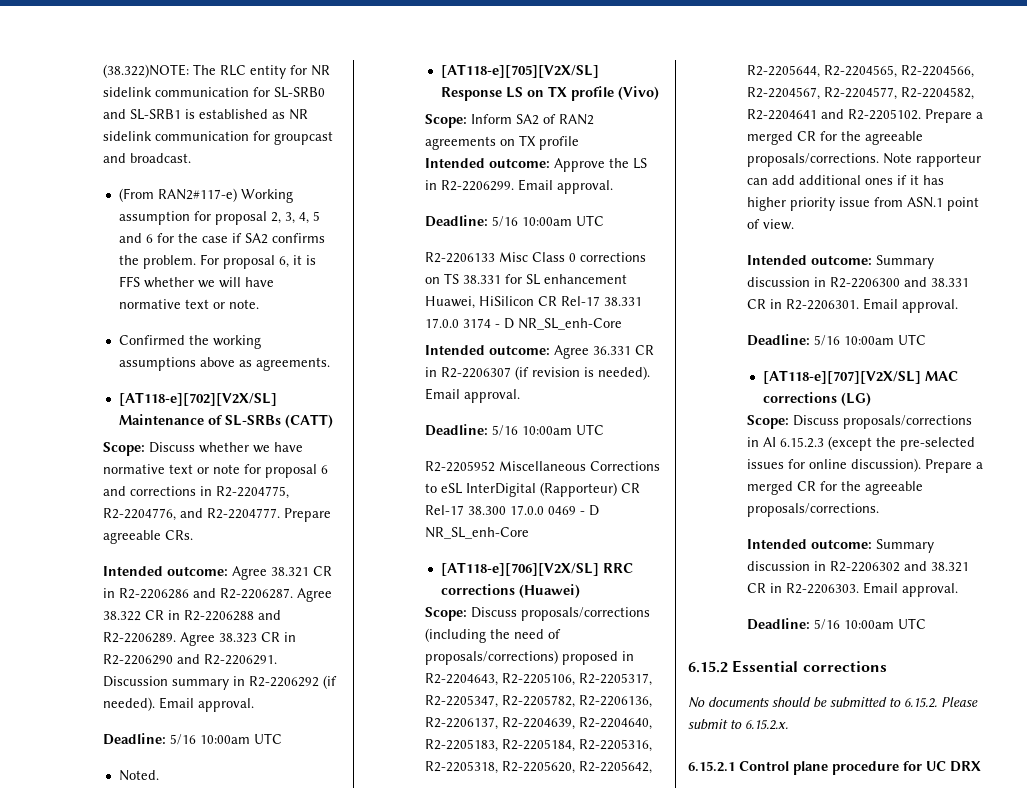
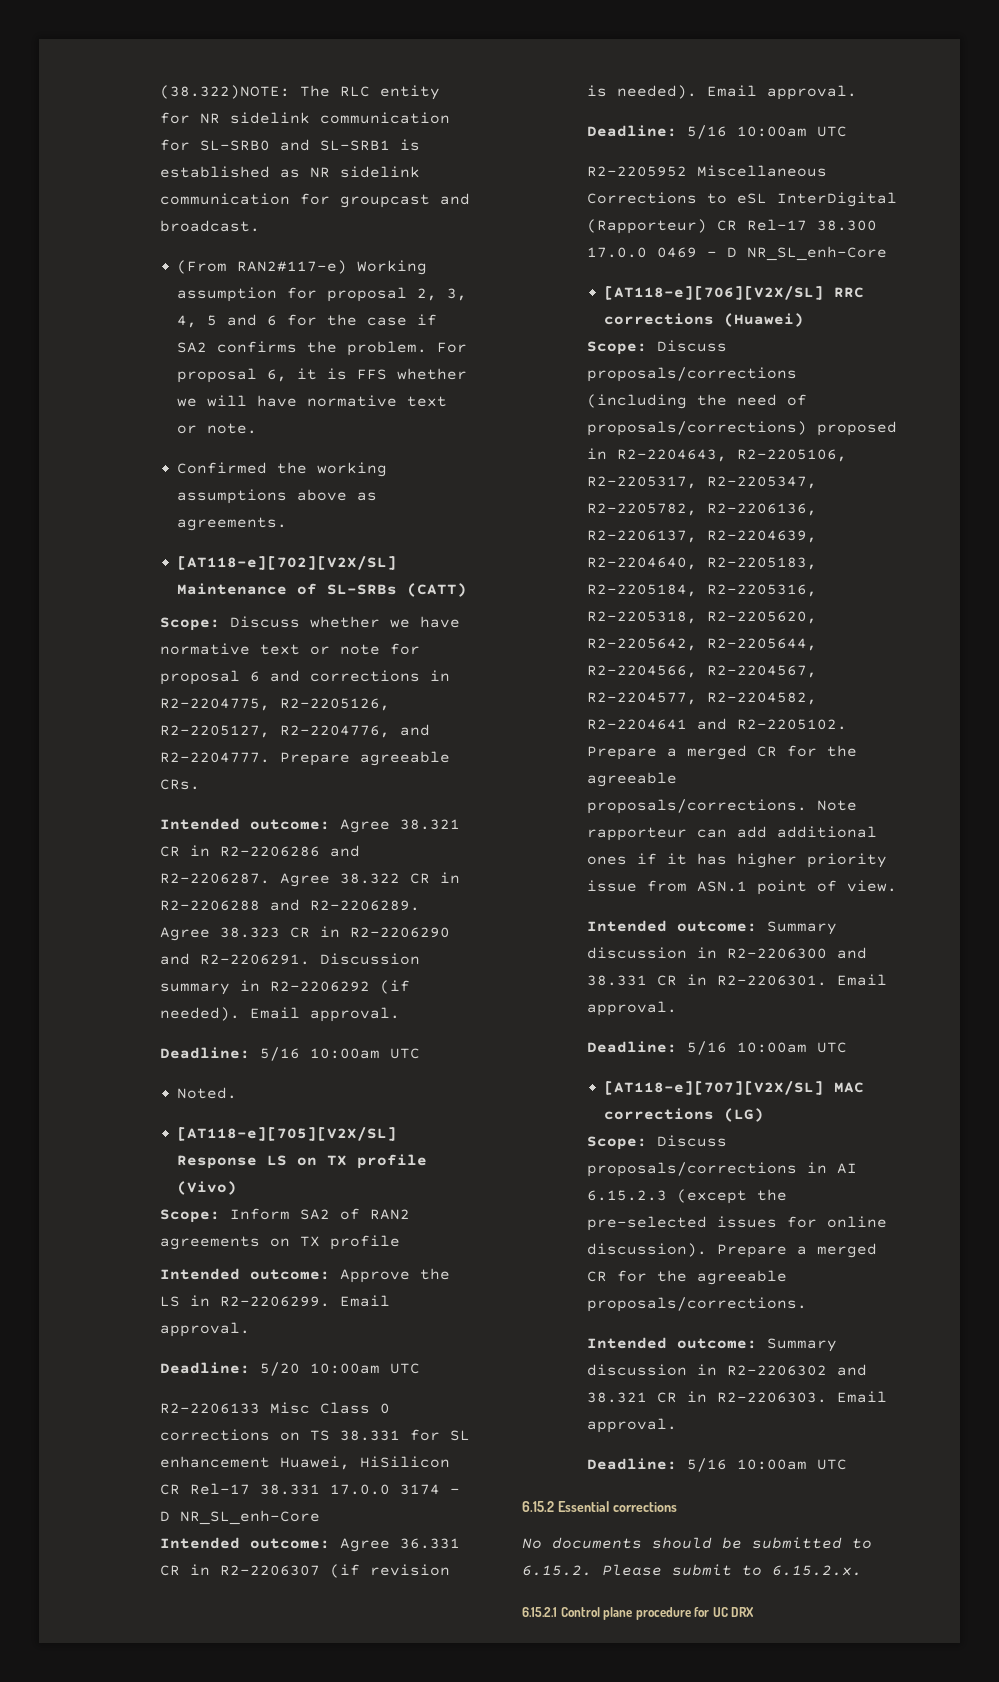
(289, 492) none -> [279,698,390,711] [159,725,270,738] R2-2205126, R2-2205127,
[491,216,518,227] 5/16 -> [259,1362,300,1376] 5/20
[823,65,897,78] R2-2204565, -> (817, 644) none

